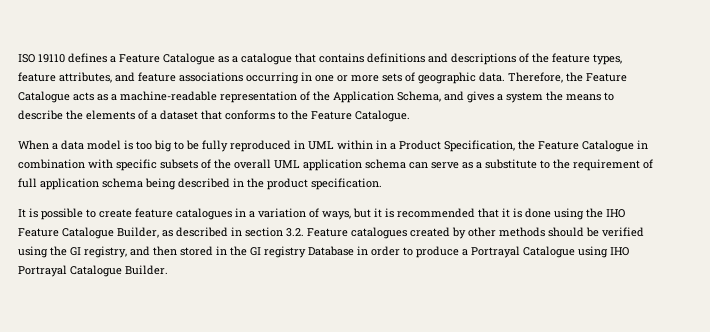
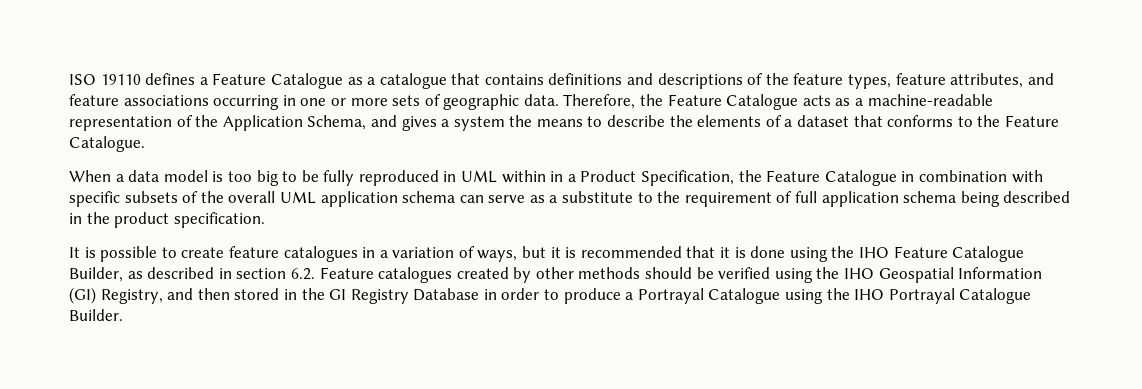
[286,228,304,237] 3.2. -> [290,268,315,280] 6.2.
[70,246,127,258] GI registry, -> [844,267,1043,283] [69,287,163,304] IHO Geospatial Information (GI) Registry,
[264,246,306,258] registry -> [350,289,409,304] Registry
(608, 252) none -> [826,288,850,300] the

